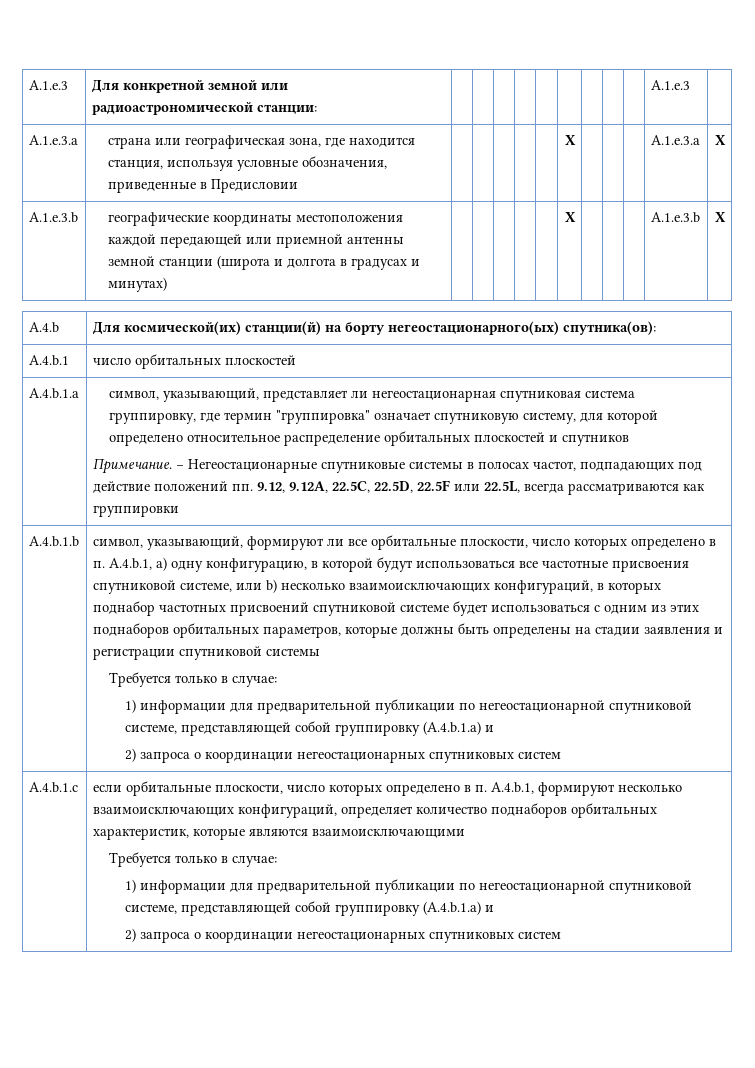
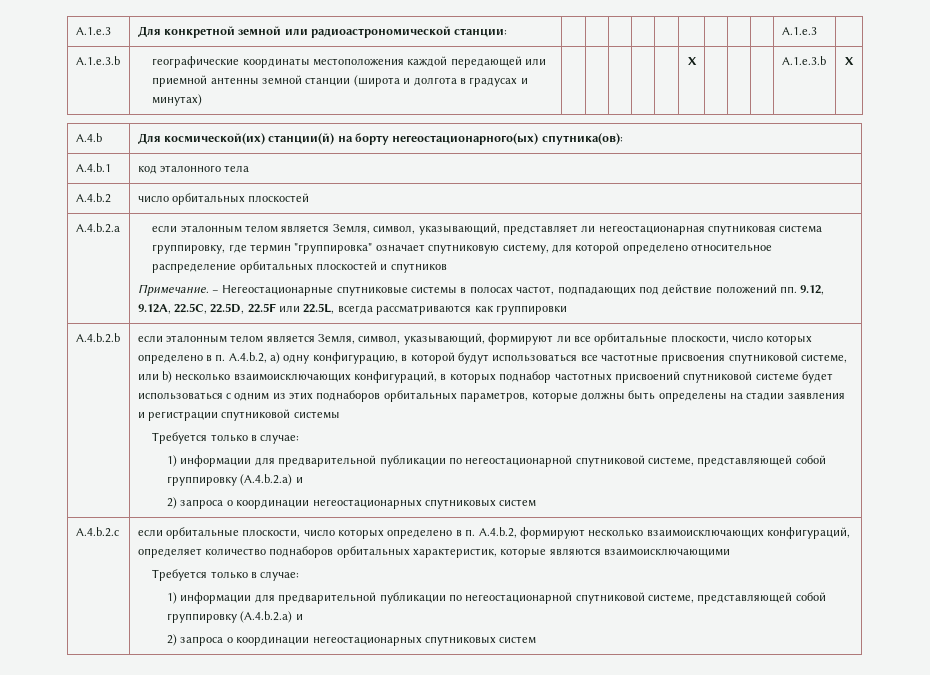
[28,135,78,145] [107,135,415,149] [107,156,387,171] [107,179,298,193] [564,135,576,145] [650,135,700,145] [714,135,726,145] // A.1.e.3.a | страна или географическая зона, где находится станция, используя условные обозначения, приведенные в Предисловии | | | | | | X | | | | A.1.e.3.a | X -> (817, 31) none
(69, 360) none -> [137,165,250,174] [75,193,111,203] | код эталонного тела // A.4.b.2
[28,388,79,399] A.4.b.1.a | -> [75,223,120,233] [152,224,370,234] A.4.b.2.a | если эталонным телом является Земля,
[28,536,79,547] A.4.b.1.b | -> [75,333,120,343] [137,334,356,344] A.4.b.2.b | если эталонным телом является Земля,
[108,558,152,570] A.4.b.1, -> [228,352,267,363] A.4.b.2,
[423,721,482,735] (A.4.b.1.a) -> [240,474,293,486] (A.4.b.2.a)
[28,782,78,793] A.4.b.1.c -> [75,527,119,537] A.4.b.2.c
[490,782,534,794] A.4.b.1, -> [478,527,517,538] A.4.b.2,
[423,901,482,915] (A.4.b.1.a) -> [240,611,293,623] (A.4.b.2.a)

